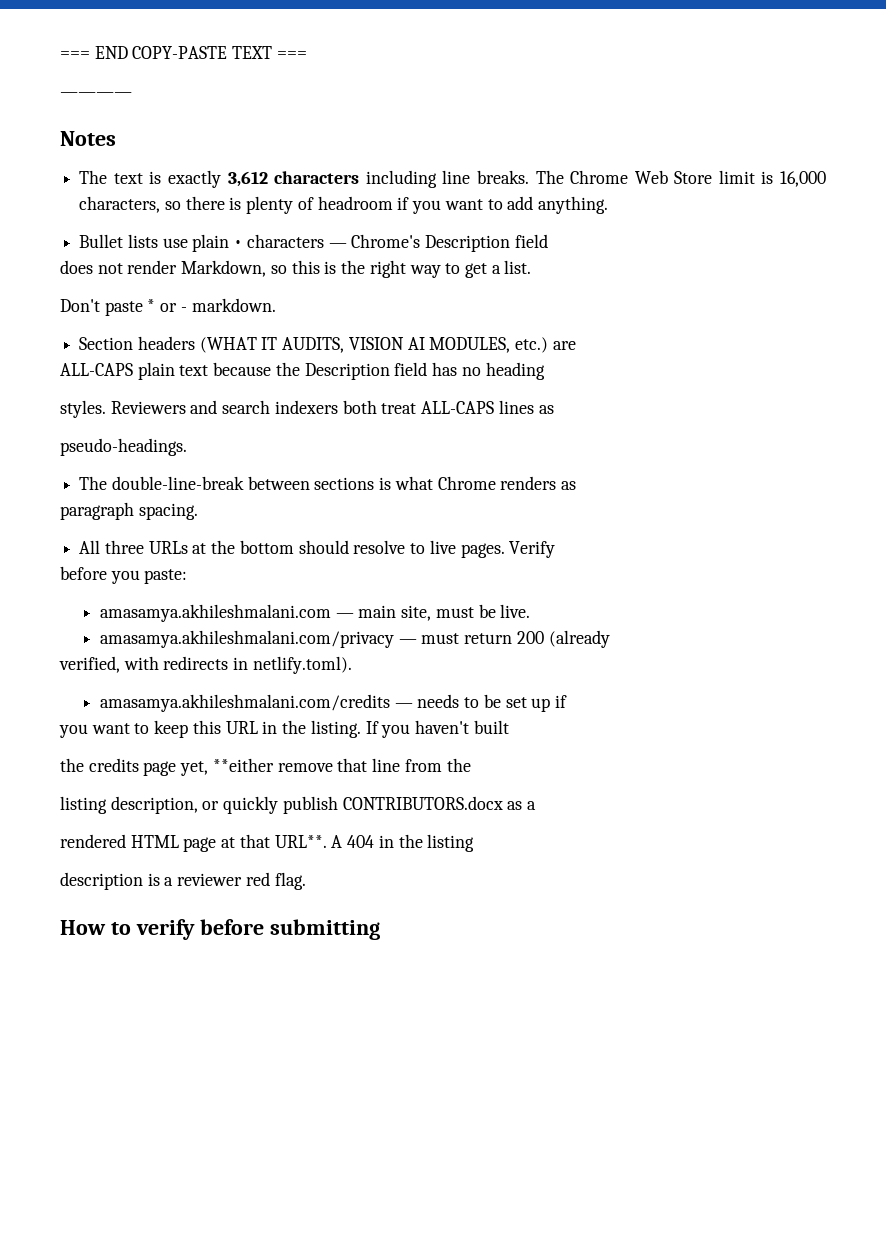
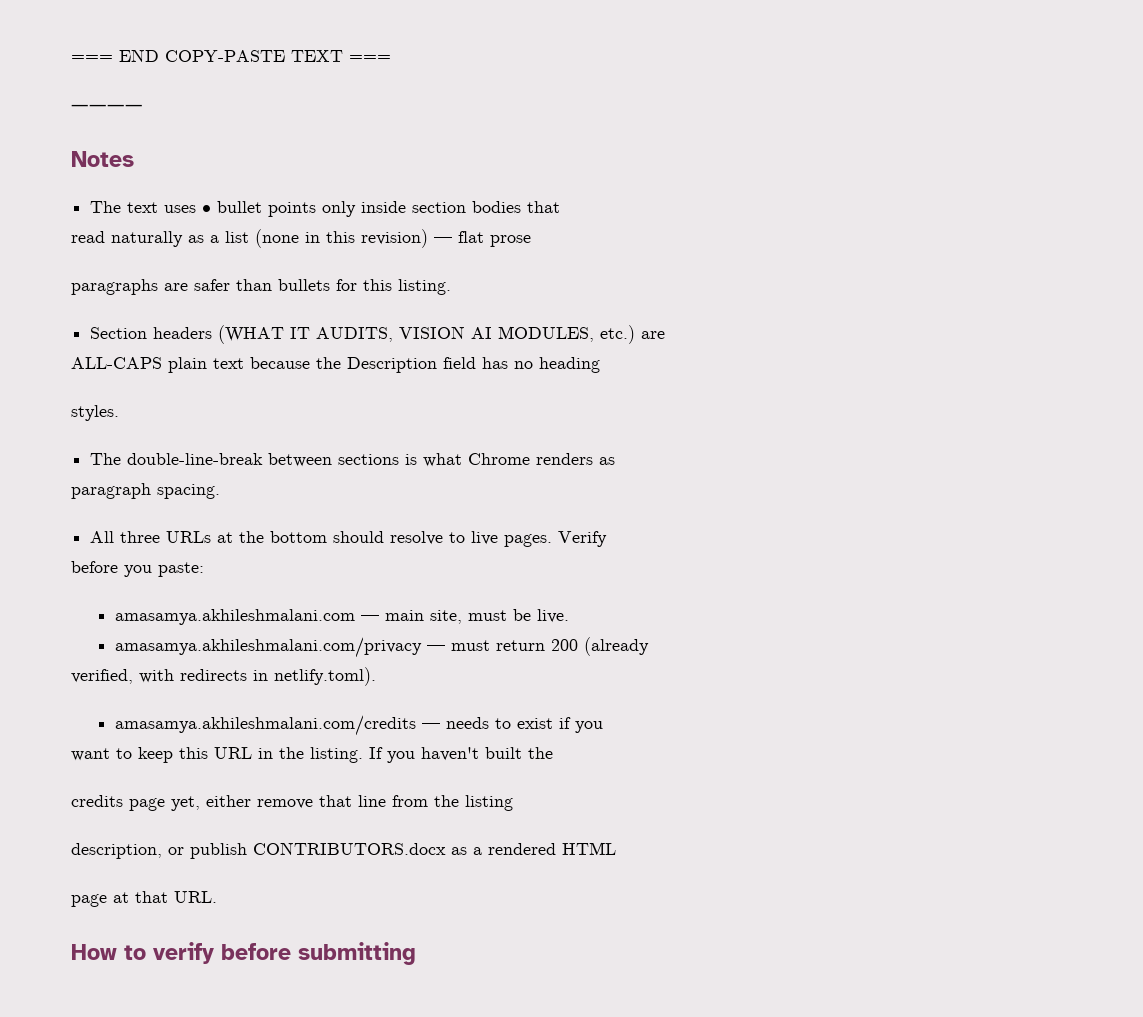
[149,170,827,188] [79,196,608,214] [79,234,548,252] [60,260,532,278] [60,298,276,316] is exactly 3,612 characters including line breaks. The Chrome Web Store limit is 16,000 characters, so there is plenty of headroom if you want to add anything. // Bullet lists use plain • characters — Chrome's Description field // does not render Markdown, so this is the right way to get a list. // Don't paste * or - markdown. -> [164,201,561,217] [71,229,531,248] [71,279,451,295] uses • bullet points only inside section bodies that // read naturally as a list (none in this revision) — flat prose // paragraphs are safer than bullets for this listing.
[110,400,554,414] [60,438,187,456] Reviewers and search indexers both treat ALL-CAPS lines as // pseudo-headings. -> (119, 413) none
[483,694,567,712] [59,724,88,738] be set up if // you -> [517,717,604,733] exist if you //
[60,758,84,772] // the -> [528,747,553,759] the //
[212,758,274,772] **either -> [206,795,251,807] either
[60,796,107,814] // listing -> [465,795,513,811] listing //
[223,796,279,814] quickly -> (184, 851) none
(537, 805) // -> (482, 851) none
(179, 841) none -> (616, 848) //
[274,834,475,852] [60,872,306,890] URL**. A 404 in the listing // description is a reviewer red flag. -> [174,891,217,903] URL.

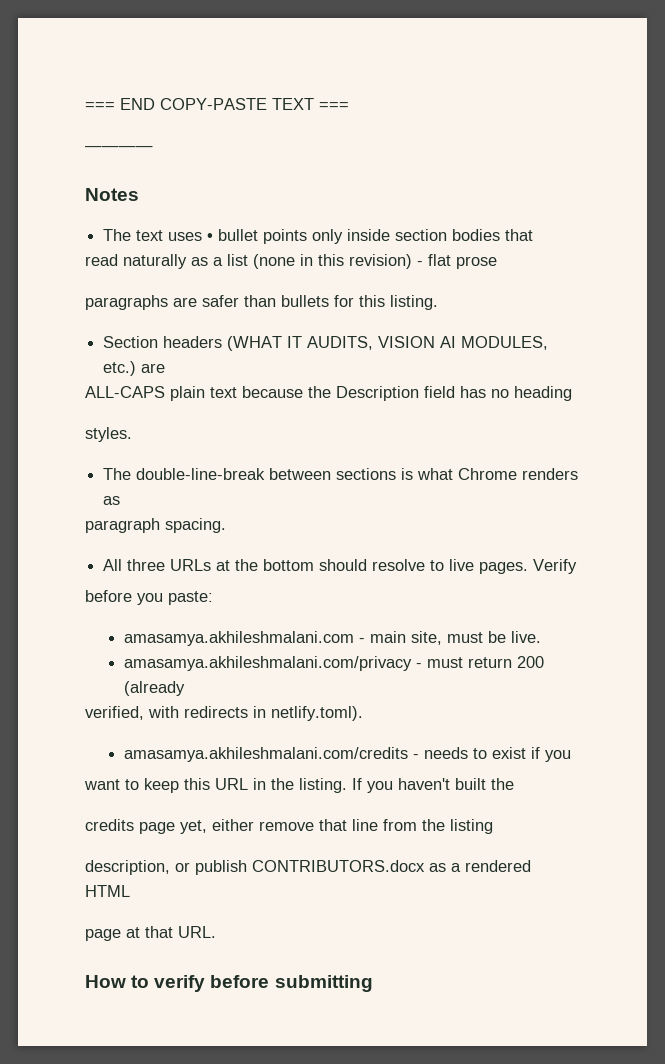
[434,237,452,243] — -> [417,261,423,266] -
[361,615,380,621] — -> [359,638,366,643] -
[427,645,446,651] — -> [416,663,423,668] -
[422,723,441,729] — -> [413,754,420,759] -

